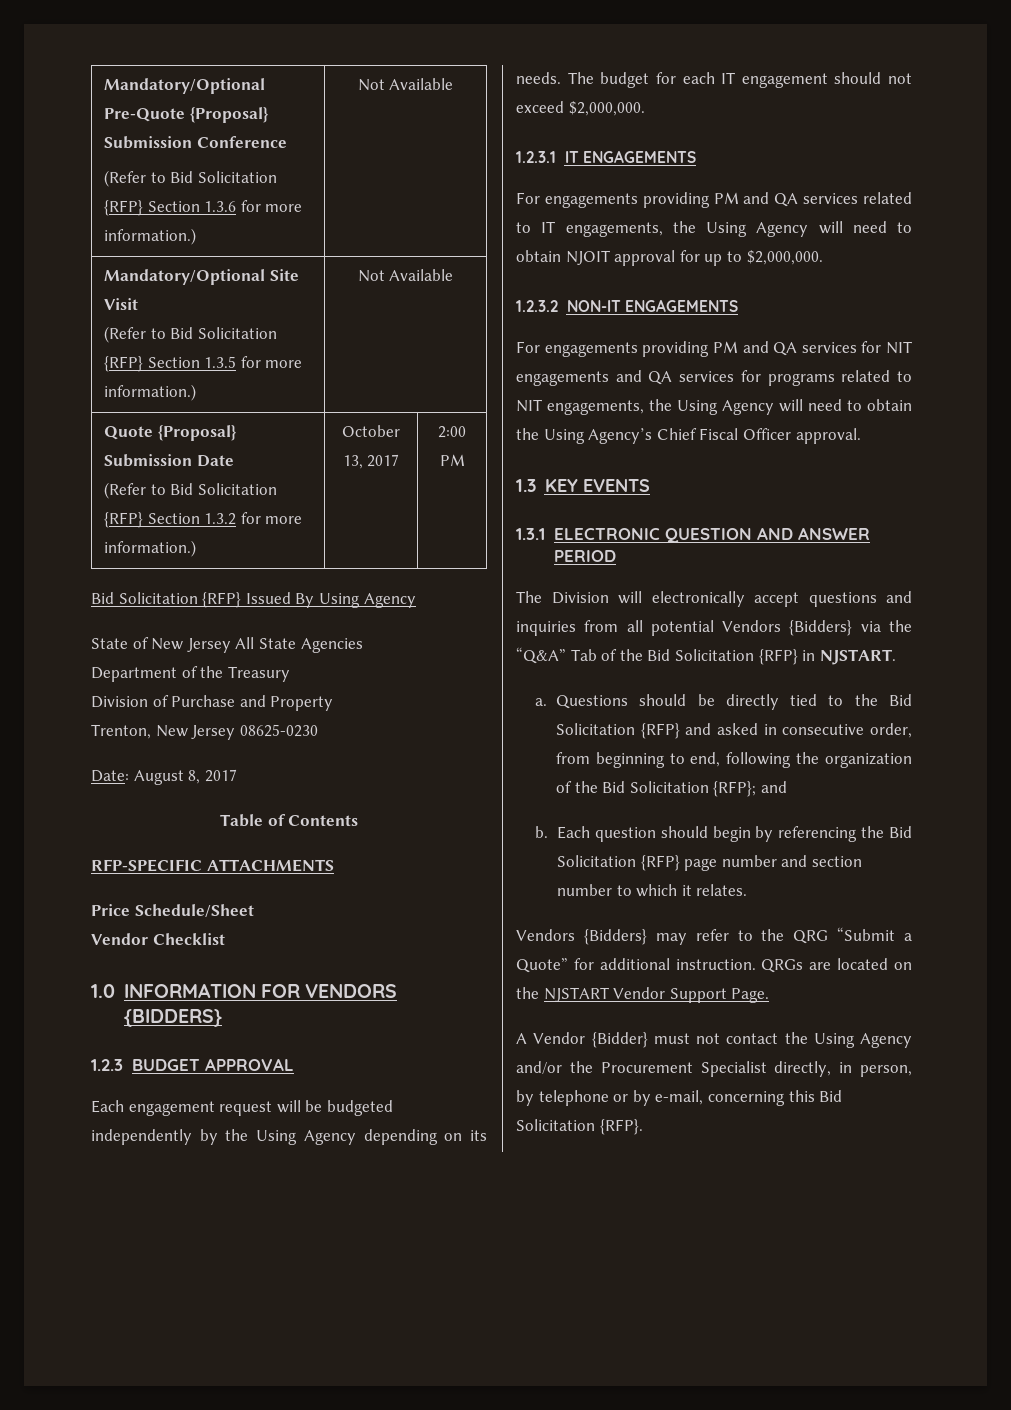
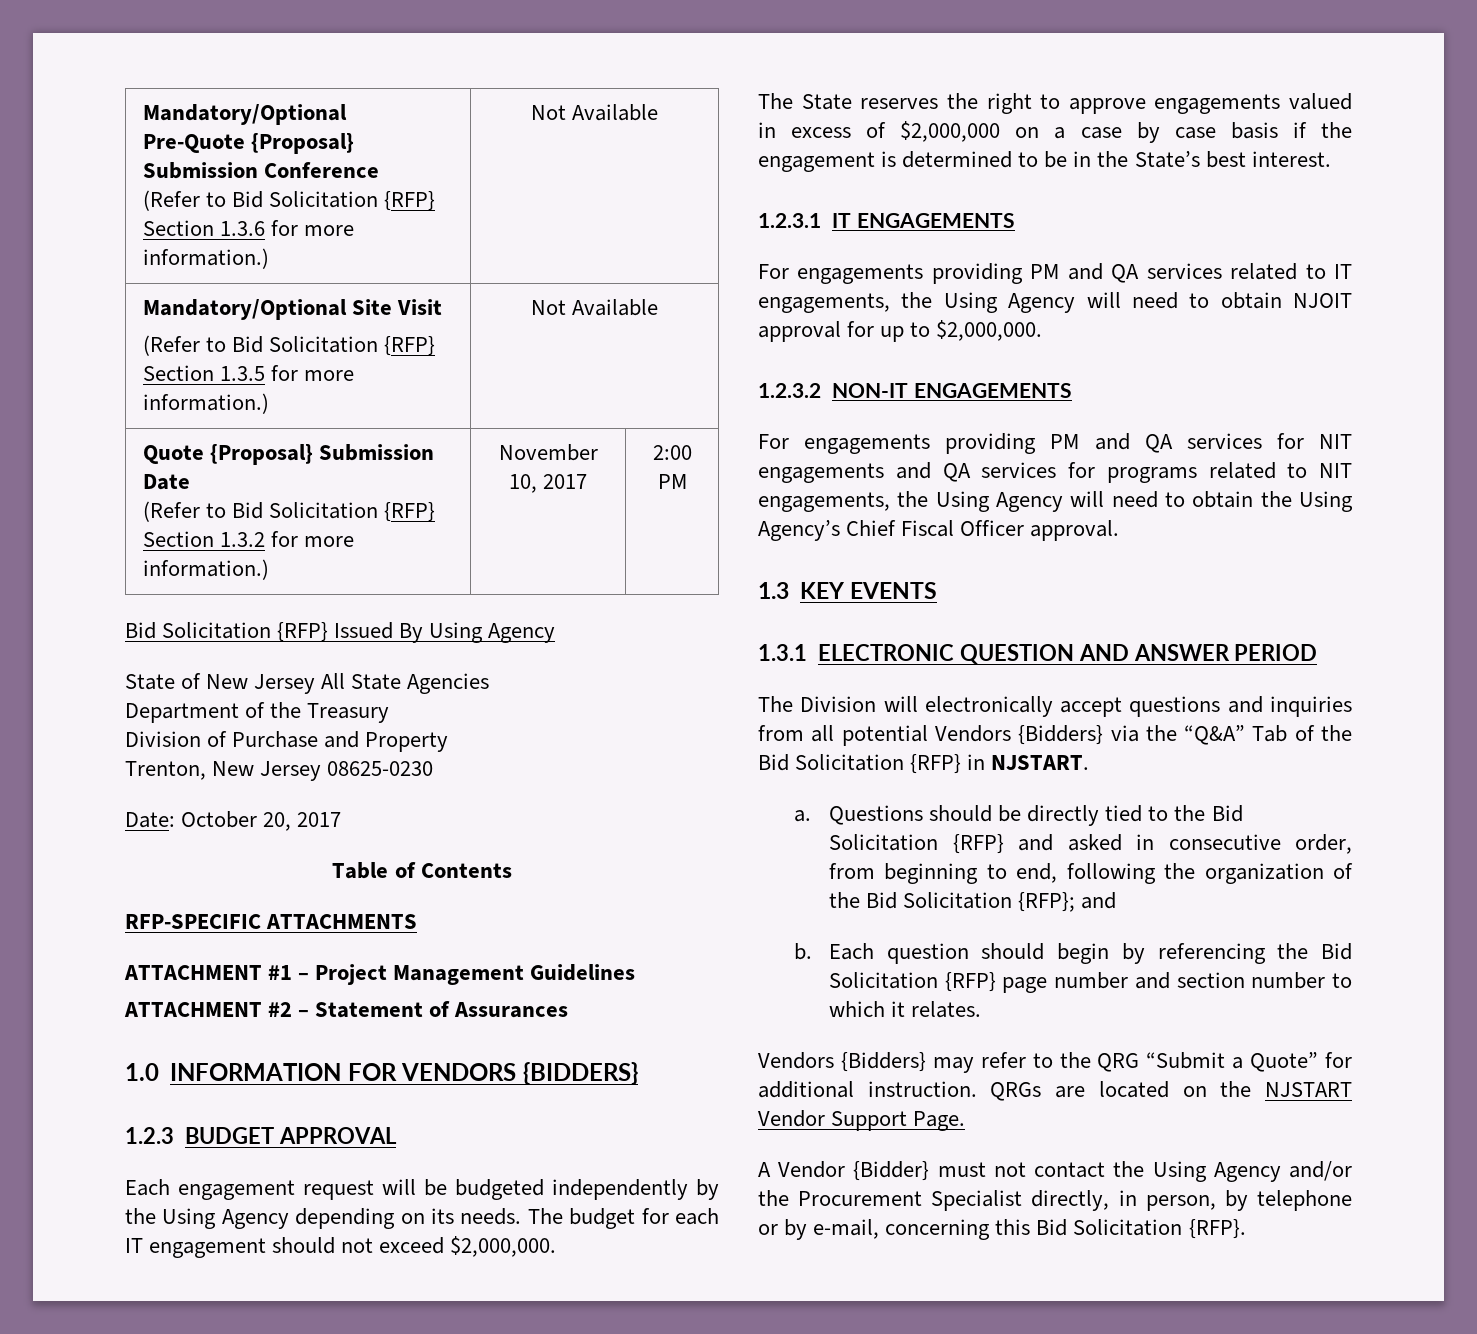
[342,425,400,437] [342,455,363,469] October 13, -> [498,444,598,461] [508,474,537,493] November 10,
[133,770,201,785] August 8, -> [181,811,292,831] October 20,
[91,904,254,917] [91,933,225,945] Price Schedule/Sheet // Vendor Checklist -> [124,964,636,985] [124,1001,569,1018] ATTACHMENT #1 – Project Management Guidelines // ATTACHMENT #2 – Statement of Assurances
(645, 108) none -> [758,93,1352,114] [758,121,1353,143] [758,151,1331,172] // The State reserves the right to approve engagements valued in excess of $2,000,000 on a case by case basis if the engagement is determined to be in the State’s best interest.

